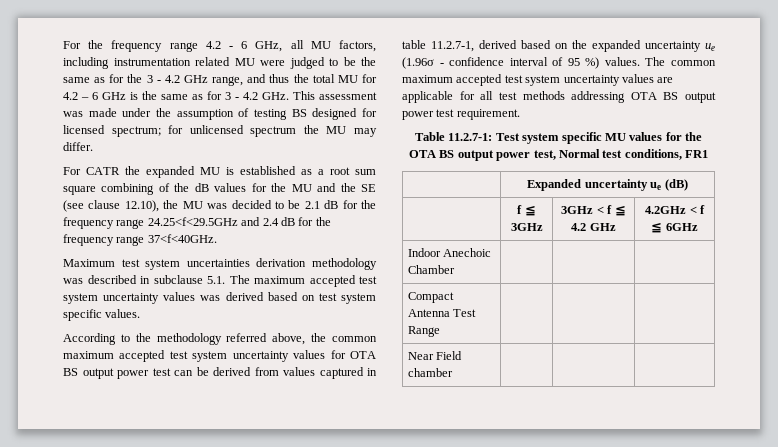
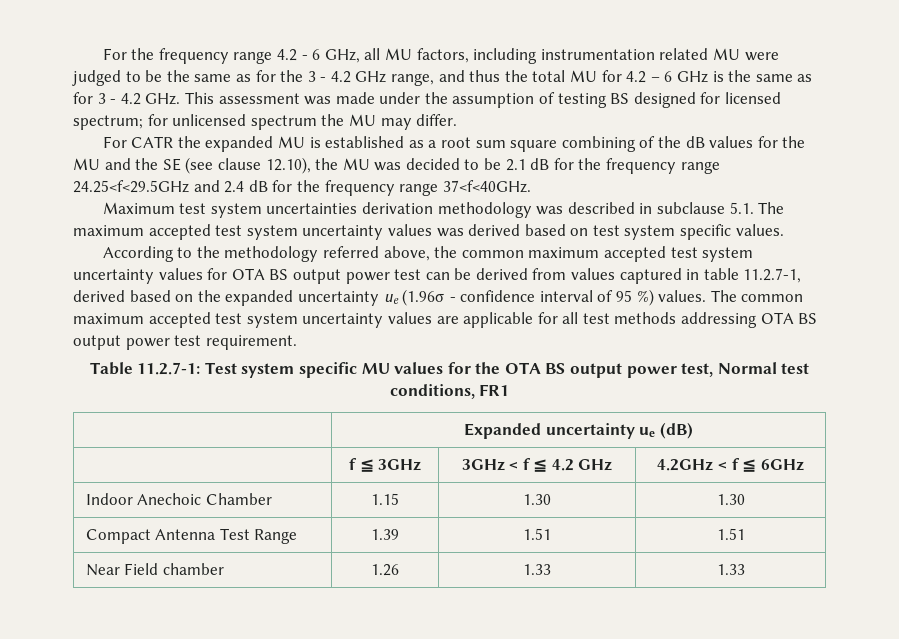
(455, 269) | | -> [371,493,399,505] [523,494,551,505] [716,494,745,505] 1.15 | 1.30 | 1.30
(440, 331) | | -> [371,529,399,540] [523,528,551,540] [716,528,745,540] 1.39 | 1.51 | 1.51
(453, 372) | | -> [371,564,399,576] [523,564,551,575] [716,564,745,575] 1.26 | 1.33 | 1.33

